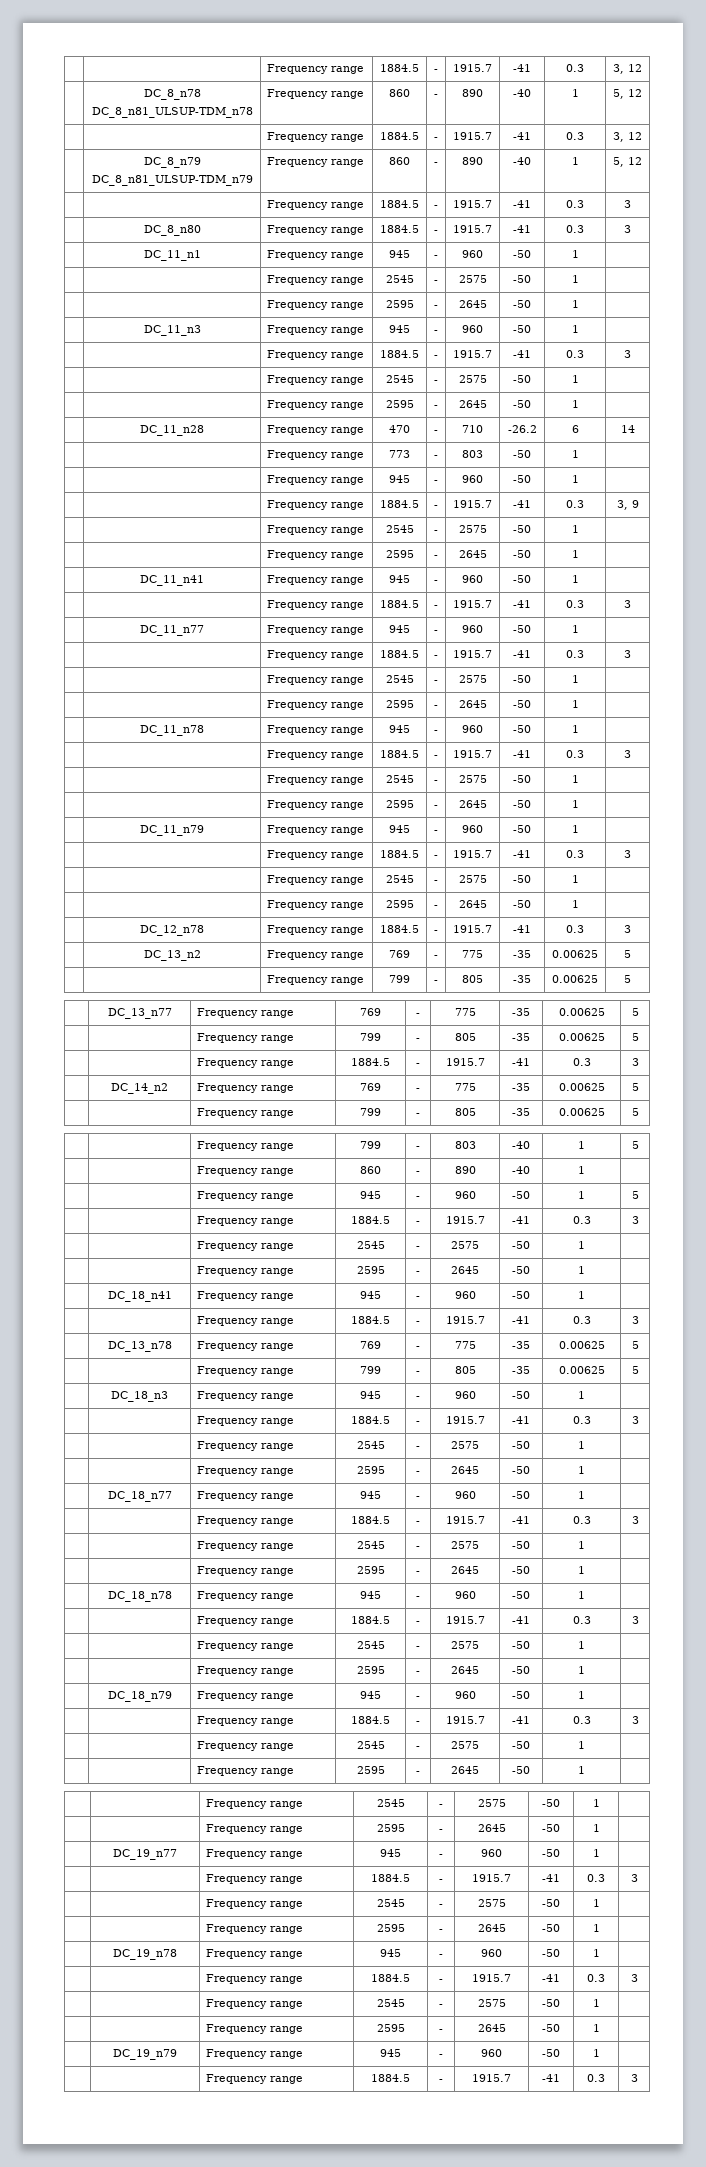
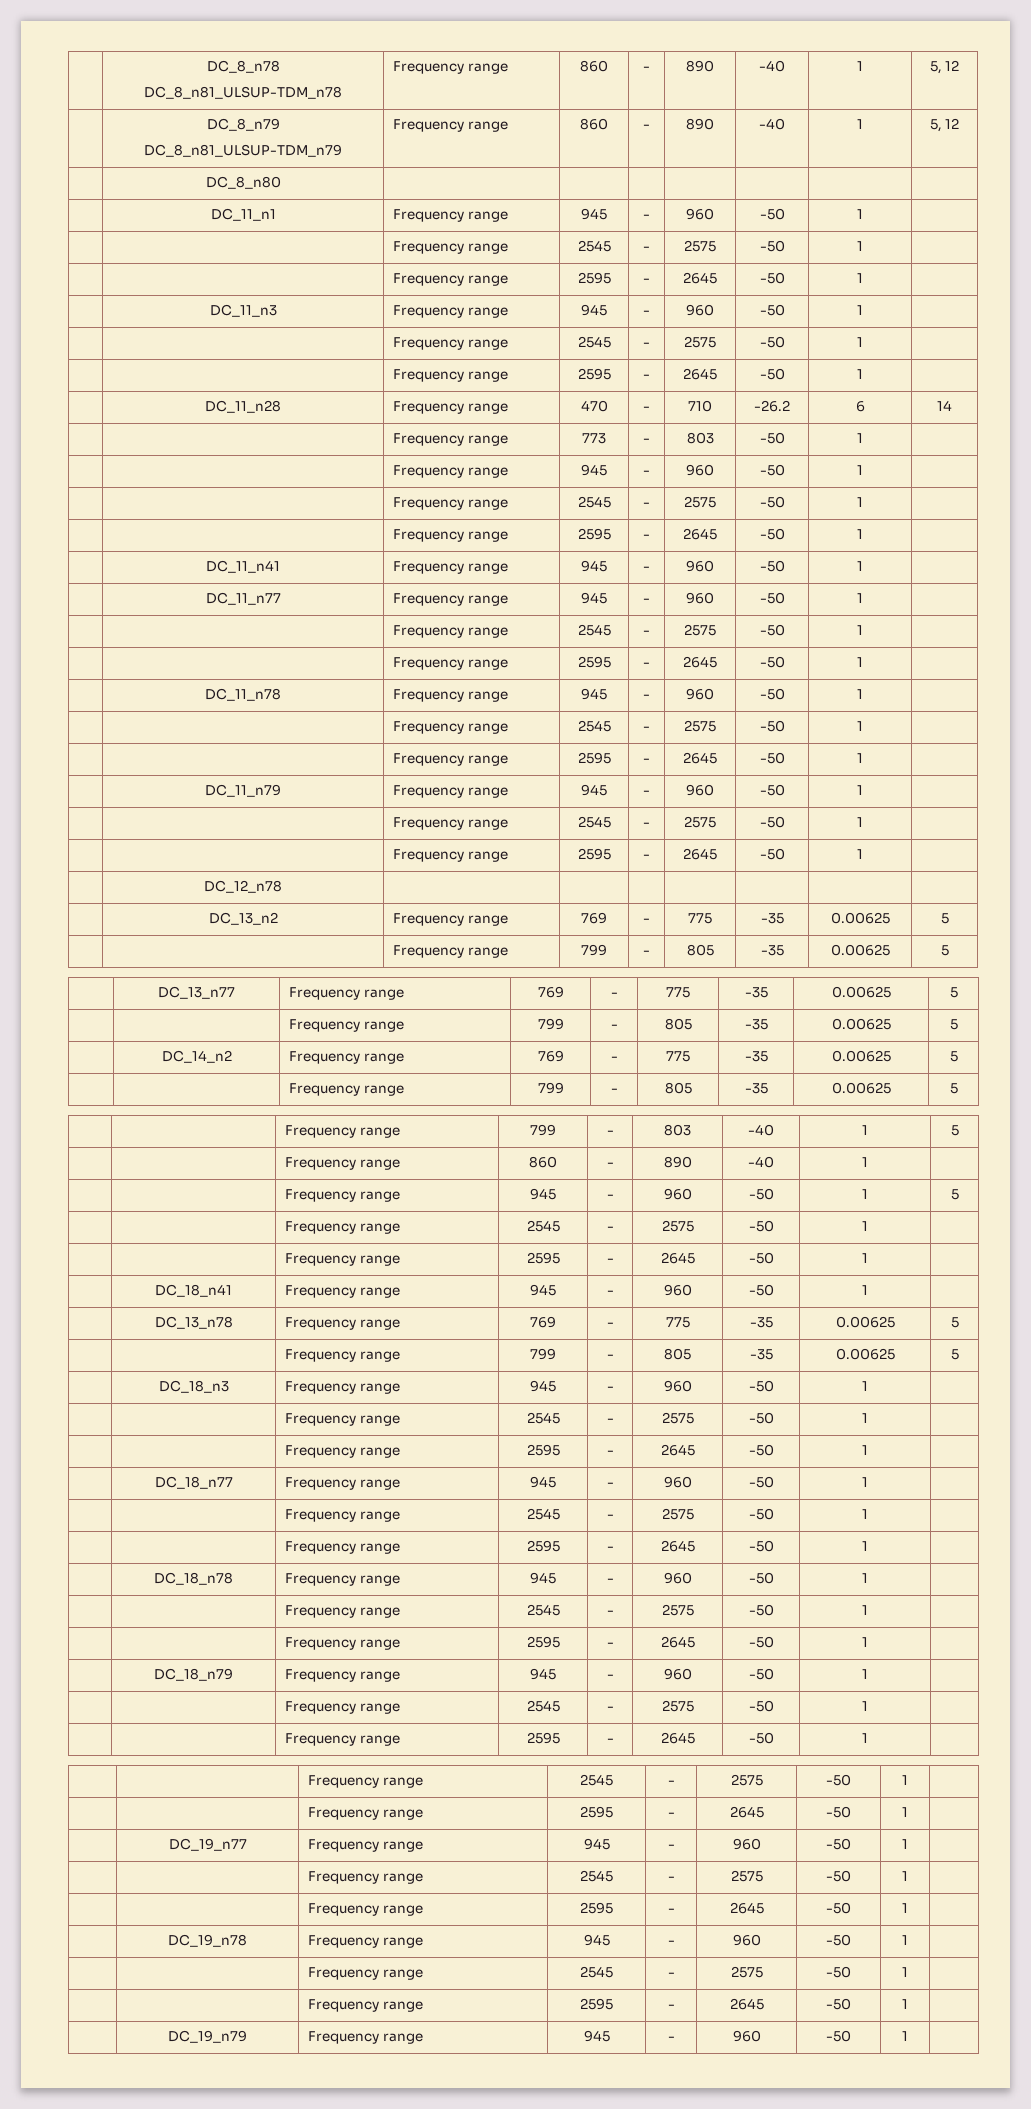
[266,64,364,74] [380,64,419,72] [434,69,438,72] [453,64,492,72] [513,64,531,72] [566,64,584,72] [613,64,642,74] | | Frequency range | 1884.5 | - | 1915.7 | -41 | 0.3 | 3, 12 // | -> (206, 66) |
[266,132,364,142] [380,132,419,140] [434,137,438,140] [453,132,492,140] [513,132,531,140] [566,132,584,140] [613,132,642,142] // | | Frequency range | 1884.5 | - | 1915.7 | -41 | 0.3 | 3, 12 -> (960, 65) none
[266,200,364,210] [380,200,419,208] [434,205,438,208] [453,200,492,208] [513,200,531,208] [566,200,584,208] [624,200,631,208] [143,225,201,236] [266,225,364,235] [380,225,419,233] [434,230,438,233] [453,225,492,233] [513,225,531,233] [566,225,584,233] [624,225,631,233] | Frequency range | 1884.5 | - | 1915.7 | -41 | 0.3 | 3 // | DC_8_n80 | Frequency range | 1884.5 | - | 1915.7 | -41 | 0.3 | 3 -> [205,176,281,189] DC_8_n80 | | | | | | |
[266,350,364,360] [380,350,419,358] [434,355,438,358] [453,350,492,358] [513,350,531,358] [566,350,584,358] [624,350,631,358] // | | Frequency range | 1884.5 | - | 1915.7 | -41 | 0.3 | 3 -> (863, 310) none
[266,500,364,510] [380,500,419,508] [434,505,438,508] [453,500,492,508] [513,500,531,508] [566,500,584,508] [616,500,639,510] // | | Frequency range | 1884.5 | - | 1915.7 | -41 | 0.3 | 3, 9 -> (863, 470) none
[266,600,364,610] [380,600,419,608] [434,605,438,608] [453,600,492,608] [513,600,531,608] [566,600,584,608] [624,600,631,608] // | | Frequency range | 1884.5 | - | 1915.7 | -41 | 0.3 | 3 -> (863, 566) none
[266,650,364,660] [380,650,419,658] [434,655,438,658] [453,650,492,658] [513,650,531,658] [566,650,584,658] [624,650,631,658] // | | Frequency range | 1884.5 | - | 1915.7 | -41 | 0.3 | 3 -> (863, 598) none
[266,750,364,760] [380,750,419,758] [434,755,438,758] [453,750,492,758] [513,750,531,758] [566,750,584,758] [624,750,631,758] // | | Frequency range | 1884.5 | - | 1915.7 | -41 | 0.3 | 3 -> (863, 694) none
[266,850,364,860] [380,850,419,858] [434,855,438,858] [453,850,492,858] [513,850,531,858] [566,850,584,858] [624,850,631,858] // | | Frequency range | 1884.5 | - | 1915.7 | -41 | 0.3 | 3 -> (863, 790) none
[266,925,364,935] [380,925,419,933] [434,930,438,933] [453,925,492,933] [513,925,531,933] [566,925,584,933] [624,925,631,933] Frequency range | 1884.5 | - | 1915.7 | -41 | 0.3 | 3 -> (282, 886) | | | | | |
[196,1058,294,1068] [351,1058,390,1066] [416,1063,420,1066] [445,1058,485,1066] [512,1058,530,1066] [572,1058,591,1066] [631,1058,639,1066] // | | Frequency range | 1884.5 | - | 1915.7 | -41 | 0.3 | 3 -> (958, 1024) none
[196,1216,294,1226] [351,1216,390,1224] [416,1221,420,1224] [445,1216,485,1224] [512,1216,530,1224] [572,1216,591,1224] [631,1216,639,1224] // | | Frequency range | 1884.5 | - | 1915.7 | -41 | 0.3 | 3 -> (959, 1194) none
[196,1316,294,1326] [351,1316,390,1324] [416,1321,420,1324] [445,1316,485,1324] [512,1316,530,1324] [572,1316,591,1324] [631,1316,639,1324] // | | Frequency range | 1884.5 | - | 1915.7 | -41 | 0.3 | 3 -> (868, 1290) none
[196,1416,294,1426] [351,1416,390,1424] [416,1421,420,1424] [445,1416,485,1424] [512,1416,530,1424] [572,1416,591,1424] [631,1416,639,1424] // | | Frequency range | 1884.5 | - | 1915.7 | -41 | 0.3 | 3 -> (868, 1386) none
[196,1516,294,1526] [351,1516,390,1524] [416,1521,420,1524] [445,1516,485,1524] [512,1516,530,1524] [572,1516,591,1524] [631,1516,639,1524] // | | Frequency range | 1884.5 | - | 1915.7 | -41 | 0.3 | 3 -> (868, 1482) none
[196,1616,294,1626] [351,1616,390,1624] [416,1621,420,1624] [445,1616,485,1624] [512,1616,530,1624] [572,1616,591,1624] [631,1616,639,1624] // | | Frequency range | 1884.5 | - | 1915.7 | -41 | 0.3 | 3 -> (868, 1578) none
[196,1716,294,1726] [351,1716,390,1724] [416,1721,420,1724] [445,1716,485,1724] [512,1716,530,1724] [572,1716,591,1724] [631,1716,639,1724] // | | Frequency range | 1884.5 | - | 1915.7 | -41 | 0.3 | 3 -> (868, 1674) none
[205,1874,303,1884] [371,1874,410,1882] [439,1879,443,1882] [472,1874,511,1882] [542,1874,560,1882] [587,1874,605,1882] [630,1874,638,1882] // | | Frequency range | 1884.5 | - | 1915.7 | -41 | 0.3 | 3 -> (908, 1844) none
[205,1974,303,1984] [371,1974,410,1982] [439,1979,443,1982] [472,1974,511,1982] [542,1974,560,1982] [587,1974,605,1982] [630,1974,638,1982] // | | Frequency range | 1884.5 | - | 1915.7 | -41 | 0.3 | 3 -> (908, 1940) none
[205,2074,303,2084] [371,2074,410,2082] [439,2079,443,2082] [472,2074,511,2082] [542,2074,560,2082] [587,2074,605,2082] [630,2074,638,2082] // | | Frequency range | 1884.5 | - | 1915.7 | -41 | 0.3 | 3 -> (908, 2036) none

